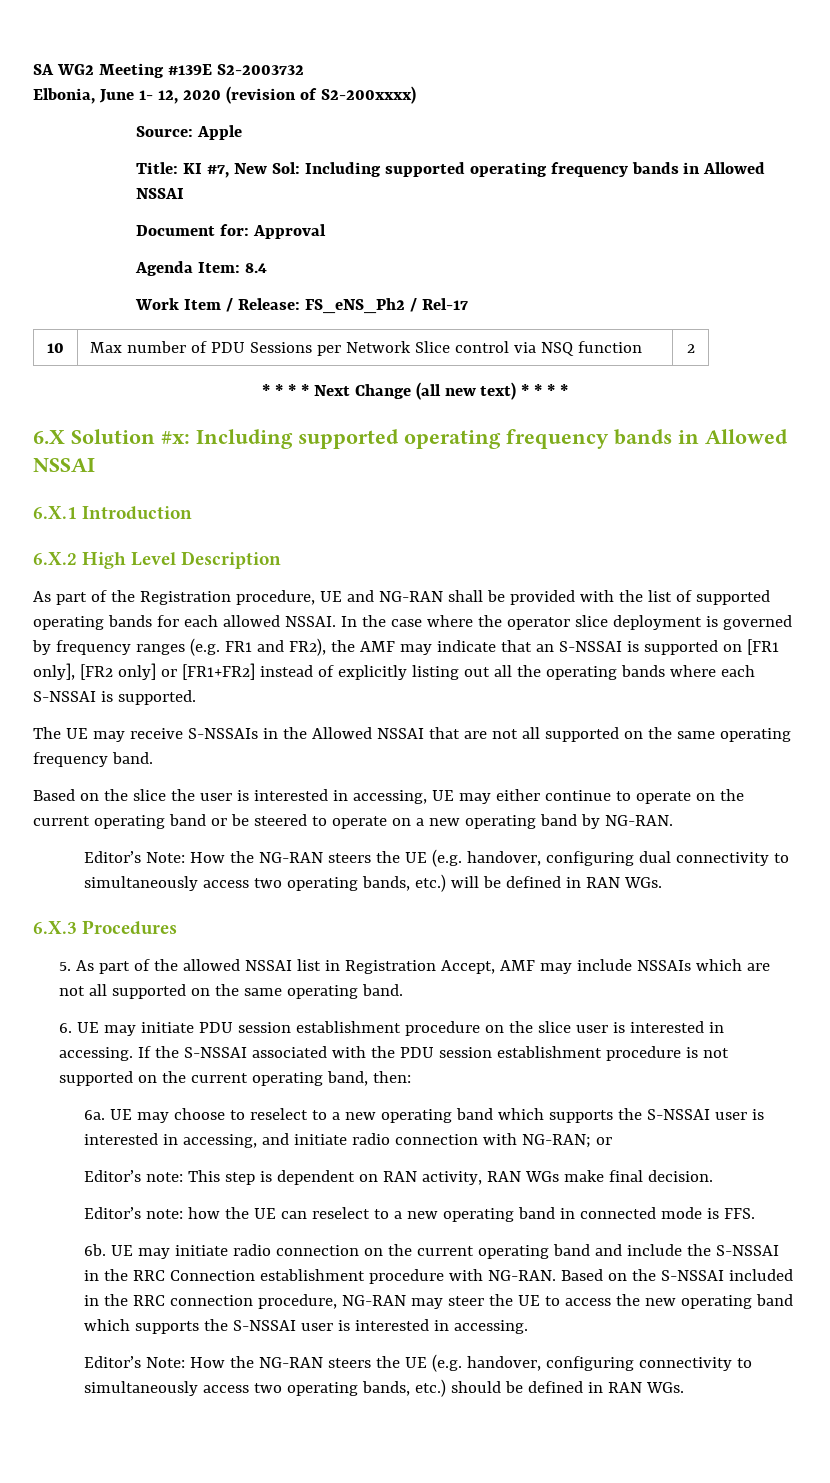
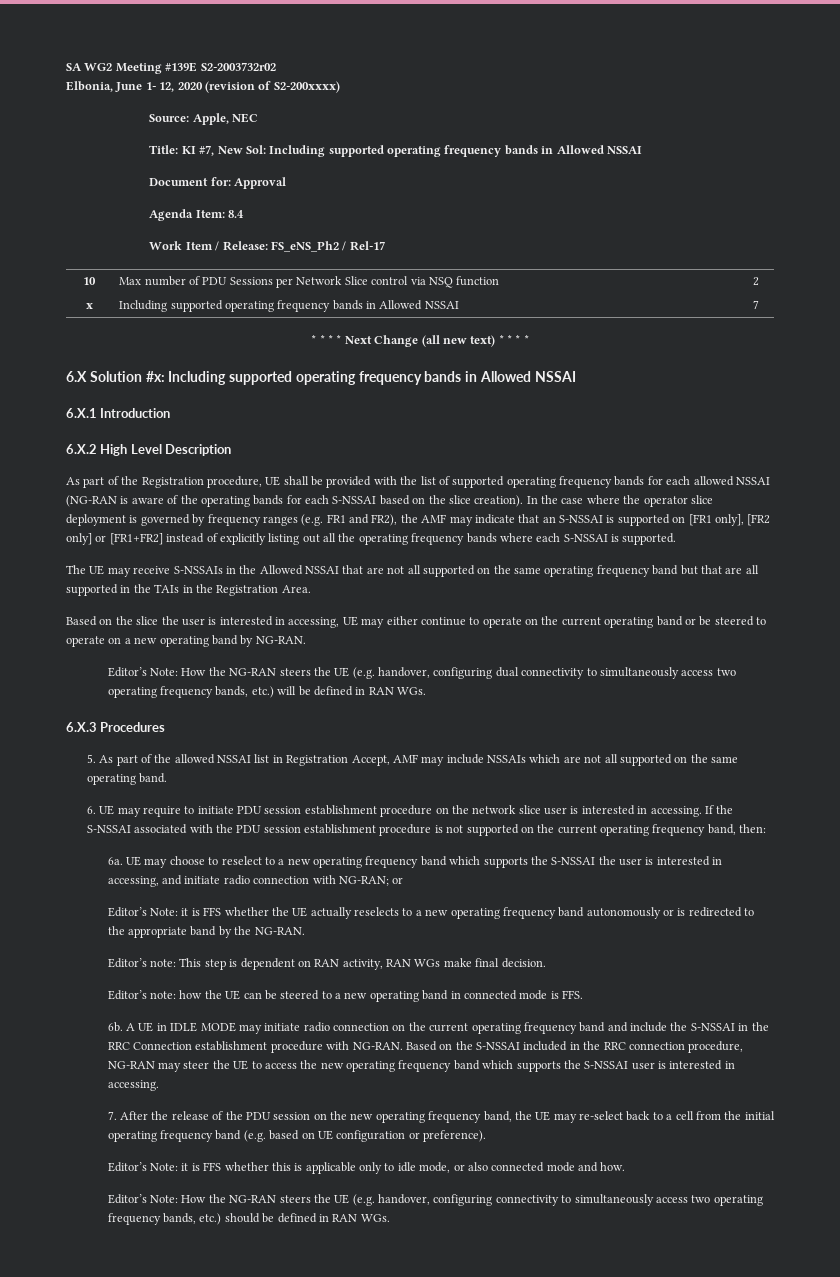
[216,64,304,75] S2-2003732 -> [200,62,276,71] S2-2003732r02
[196,125,242,140] Apple -> [192,113,259,125] Apple, NEC
(695, 348) none -> [85,303,93,309] [119,300,459,312] [752,300,759,309] // x | Including supported operating frequency bands in Allowed NSSAI | 7
[346,590,443,602] and NG-RAN -> (281, 481) none
(104, 623) none -> [559,476,612,488] frequency
[284,616,336,627] NSSAI. -> [735,477,770,485] [66,495,524,507] NSSAI (NG-RAN is aware of the operating bands for each S-NSSAI based on the slice creation).
(617, 673) none -> [411,533,465,545] frequency
[111,752,153,764] band. -> [652,565,759,575] [66,584,311,596] band but that are all supported in the TAIs in the Registration Area.
(359, 884) none -> [160,686,214,698] frequency
(136, 1030) none -> [142,806,195,817] require to
(533, 1027) none -> [472,805,517,814] network
(323, 1079) none -> [652,824,706,836] frequency
[456,1108,711,1123] band which supports the S-NSSAI -> [365,856,616,868] frequency band which supports the S-NSSAI the
(613, 1141) none -> [107,907,755,919] [107,926,305,938] // Editor’s Note: it is FFS whether the UE actually reselects to a new operating frequency band autonomously or is redirected to the appropriate band by the NG-RAN.
[312,1207,371,1219] reselect -> [264,990,320,1000] be steered
[111,1245,134,1256] UE -> [126,1022,236,1032] A UE in IDLE MODE
(550, 1252) none -> [523,1022,577,1034] frequency
(753, 1302) none -> [398,1060,452,1072] frequency
(529, 1327) none -> [107,1111,775,1123] [107,1130,487,1142] [107,1162,626,1174] // 7. After the release of the PDU session on the new operating frequency band, the UE may re-select back to a cell from the initial operating frequency band (e.g. based on UE configuration or preference). // Editor’s Note: it is FFS whether this is applicable only to idle mode, or also connected mode and how.
(359, 1389) none -> [107,1213,161,1225] frequency

